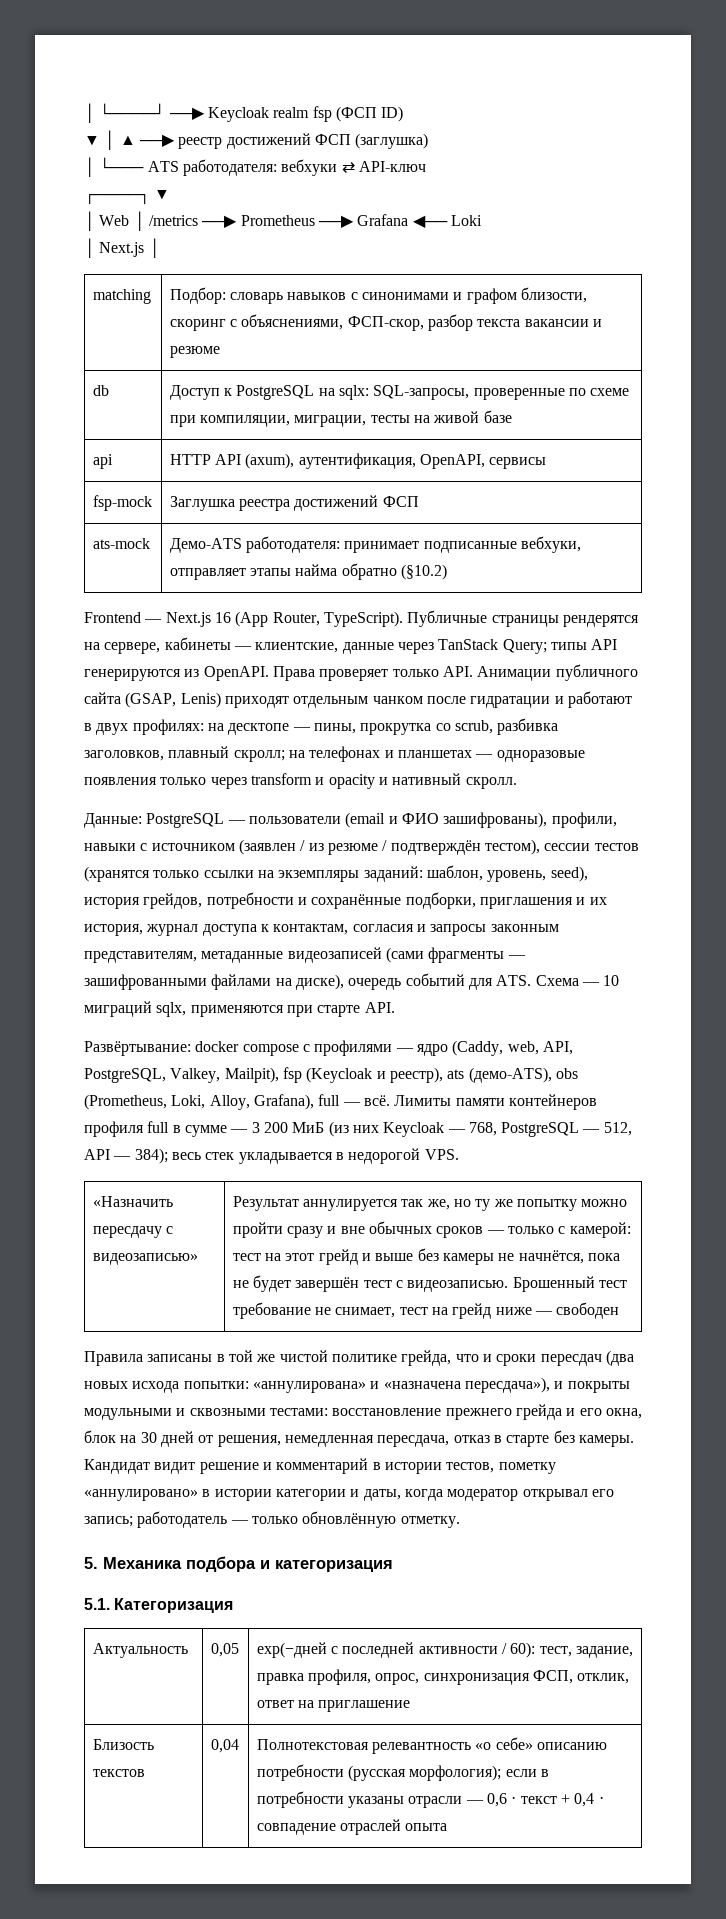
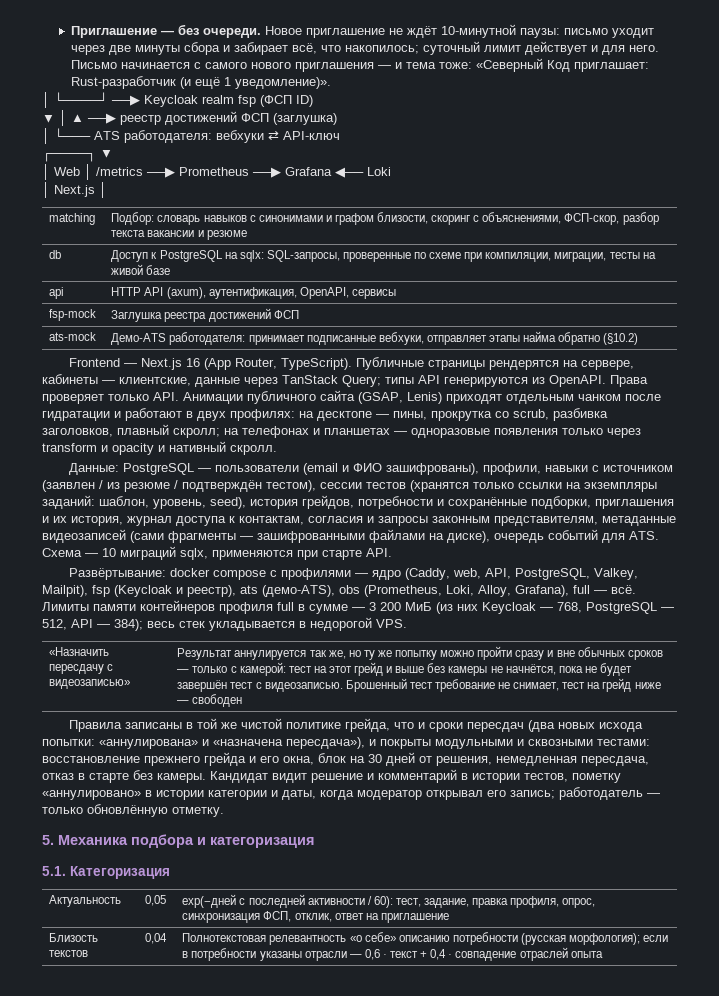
(84, 113) none -> [70,24,654,38] [70,41,659,55] [70,58,649,72] [70,76,331,89] Приглашение — без очереди. Новое приглашение не ждёт 10-минутной паузы: письмо уходит через две минуты сбора и забирает всё, что накопилось; суточный лимит действует и для него. Письмо начинается с самого нового приглашения — и тема тоже: «Северный Код приглашает: Rust-разработчик (и ещё 1 уведомление)». //

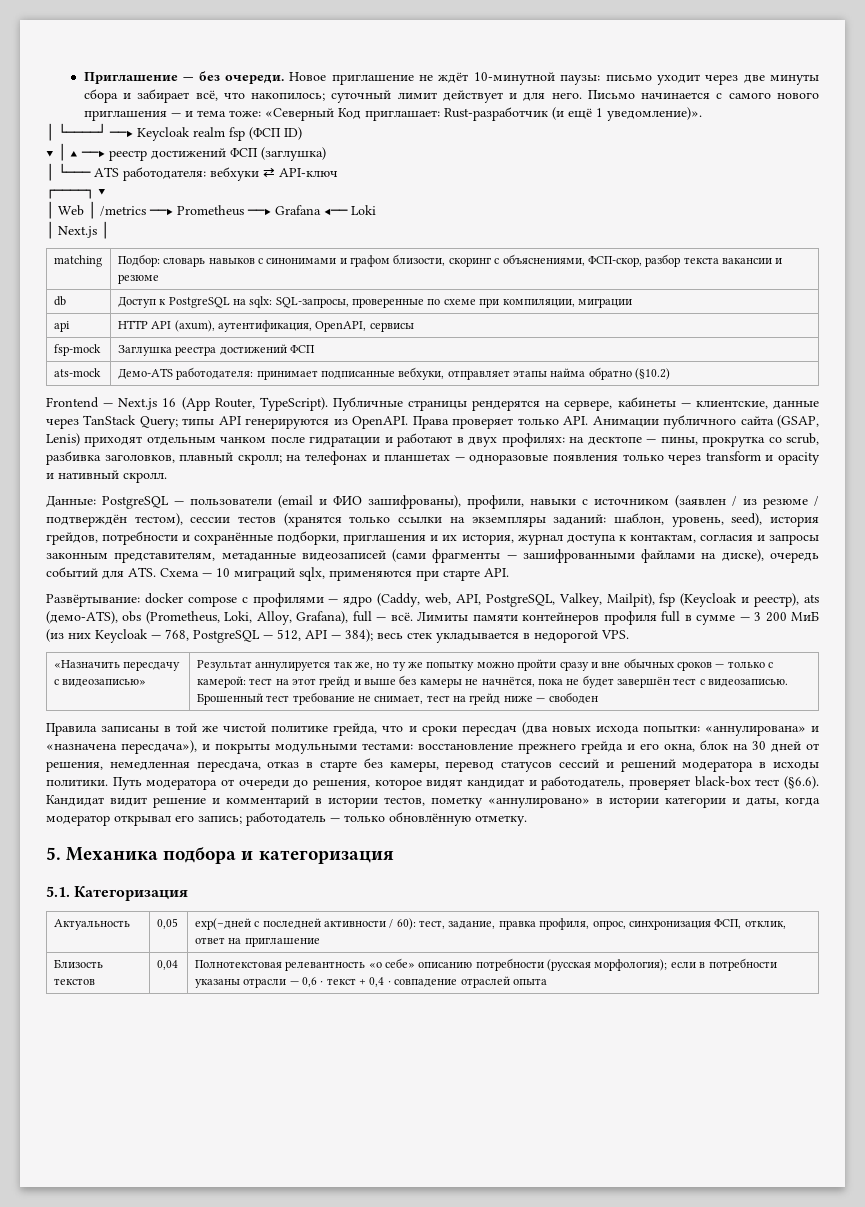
[554,252,656,262] [111,264,171,275] миграции, тесты на живой базе -> [577,298,632,308] миграции
[517,739,593,746] и сквозными -> (357, 749) none
[157,773,206,783] камеры. -> [389,759,819,772] [46,776,819,790] камеры, перевод статусов сессий и решений модератора в исходы политики. Путь модератора от очереди до решения, которое видят кандидат и работодатель, проверяет black-box тест (§6.6).

